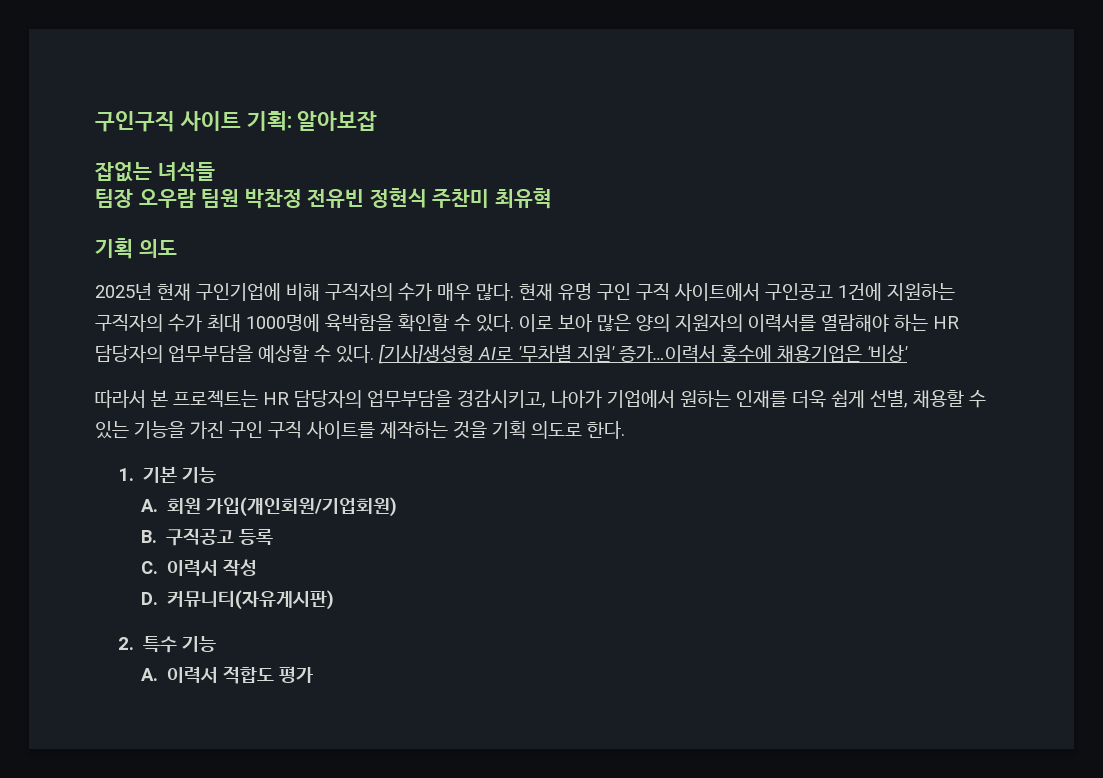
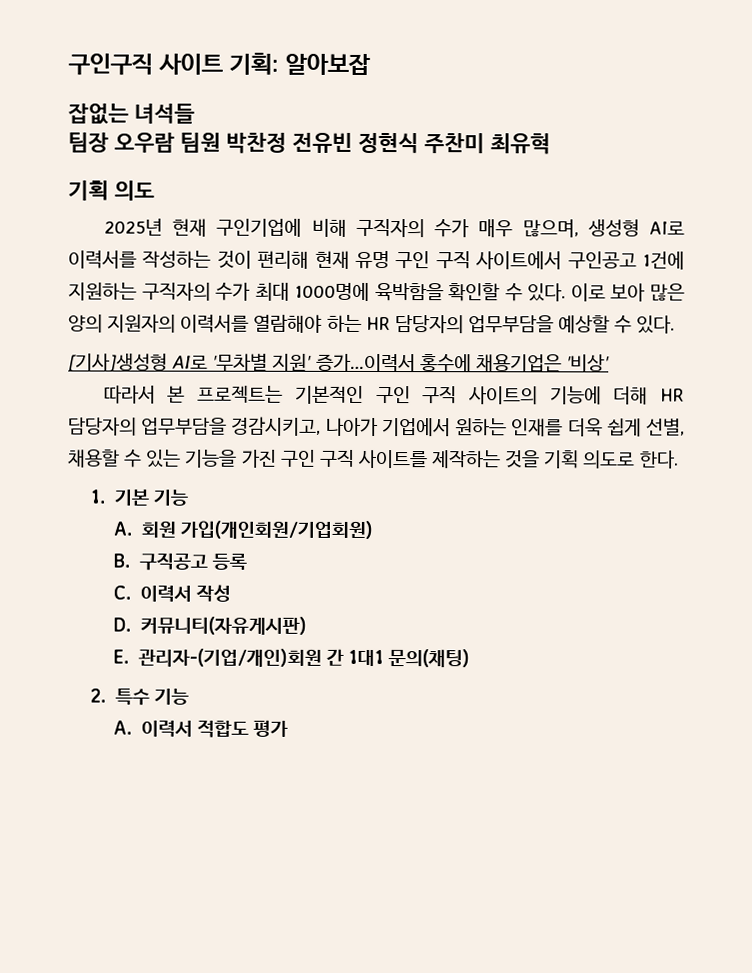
[476,283,514,301] 많다. -> [522,219,685,238] [68,250,310,269] 많으며, 생성형 AI로 이력서를 작성하는 것이 편리해
(374, 354) none -> (676, 324) //
(258, 398) none -> [294,385,649,405] 기본적인 구인 구직 사이트의 기능에 더해
(335, 600) none -> [113,648,471,668] // E. 관리자-(기업/개인)회원 간 1대1 문의(채팅)

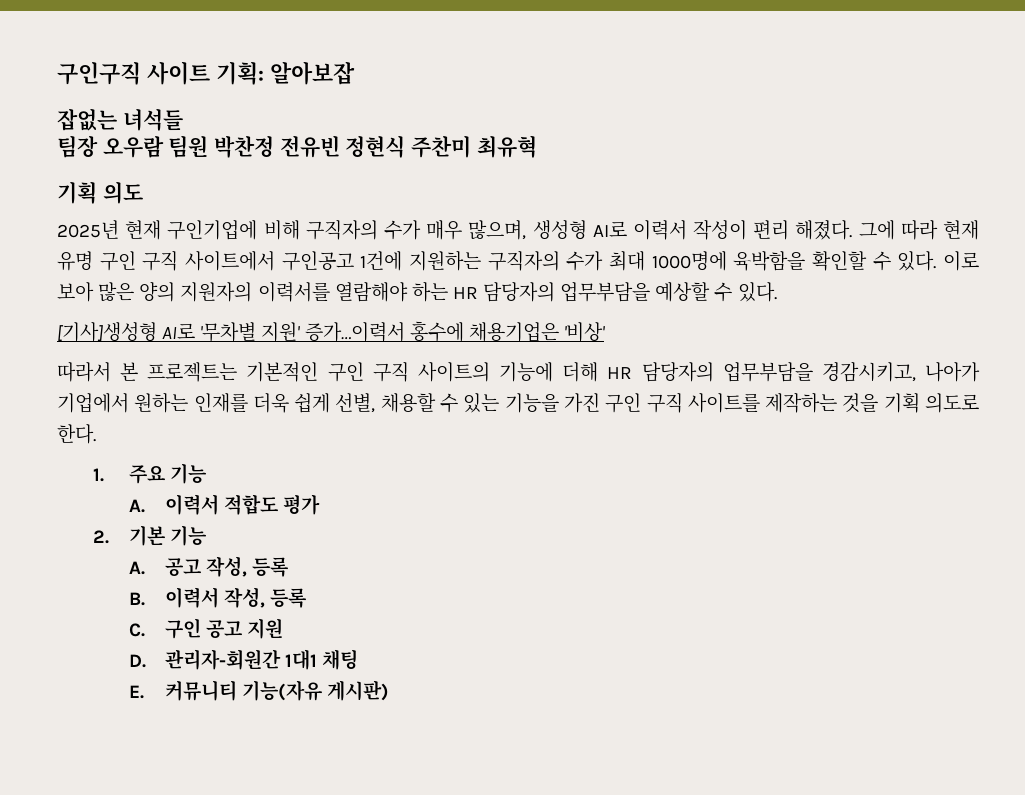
[68,250,310,269] 이력서를 작성하는 것이 편리해 -> [632,220,938,240] 이력서 작성이 편리 해졌다. 그에 따라
[113,488,188,506] [113,520,374,539] [113,552,248,571] [113,584,232,602] [113,616,307,635] [113,648,471,668] [90,688,150,706] 기본 기능 // A. 회원 가입(개인회원/기업회원) // B. 구직공고 등록 // C. 이력서 작성 // D. 커뮤니티(자유게시판) // E. 관리자-(기업/개인)회원 간 1대1 문의(채팅) // 2. 특수 -> [128,465,166,484] 주요
(289, 728) none -> [92,525,207,546] [128,556,289,577] [128,587,307,608] [128,618,283,639] [128,649,358,670] [128,680,389,701] // 2. 기본 기능 // A. 공고 작성, 등록 // B. 이력서 작성, 등록 // C. 구인 공고 지원 // D. 관리자-회원간 1대1 채팅 // E. 커뮤니티 기능(자유 게시판)

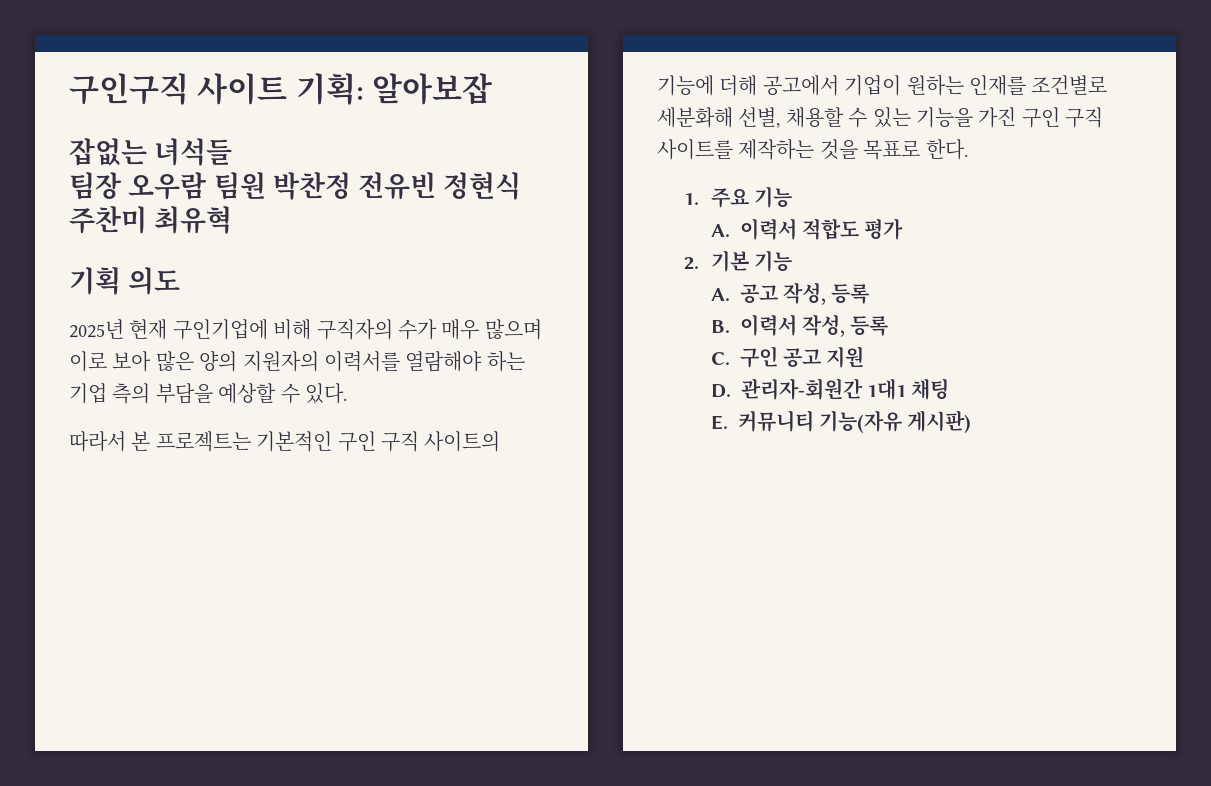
[468,220,979,240] [57,251,937,271] 많으며, 생성형 AI로 이력서 작성이 편리 해졌다. 그에 따라 현재 유명 구인 구직 사이트에서 구인공고 1건에 지원하는 구직자의 수가 최대 1000명에 육박함을 확인할 수 있다. -> [484,319,542,340] 많으며
[452,282,651,302] HR 담당자의 업무부담을 -> [69,383,213,404] 기업 측의 부담을
[57,321,605,342] // [기사]생성형 AI로 '무차별 지원' 증가…이력서 홍수에 채용기업은 '비상' -> (347, 393) none
[607,362,981,382] [57,393,331,413] HR 담당자의 업무부담을 경감시키고, 나아가 기업에서 원하는 인재를 더욱 쉽게 -> [762,75,1108,96] [657,107,733,128] 공고에서 기업이 원하는 인재를 조건별로 세분화해
[883,393,979,413] 기획 의도로 -> [863,140,921,160] 목표로

